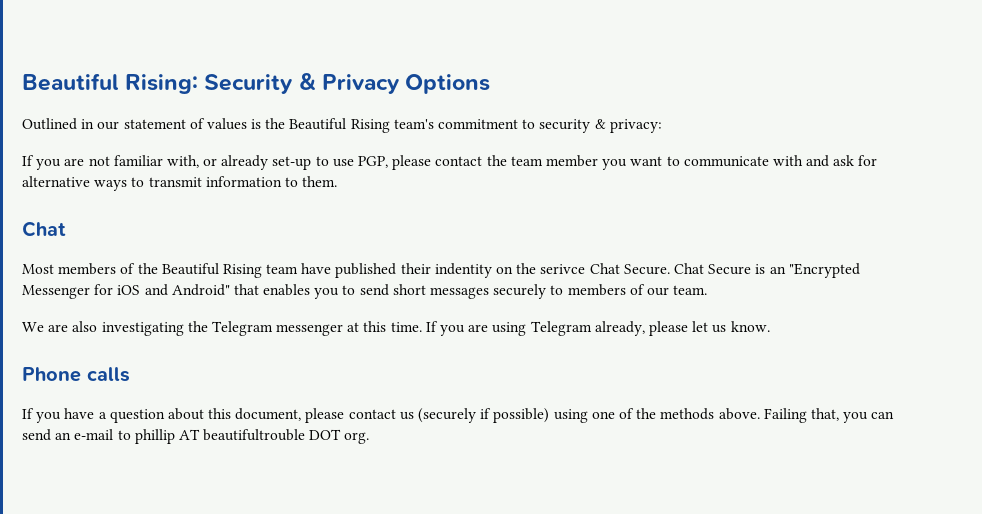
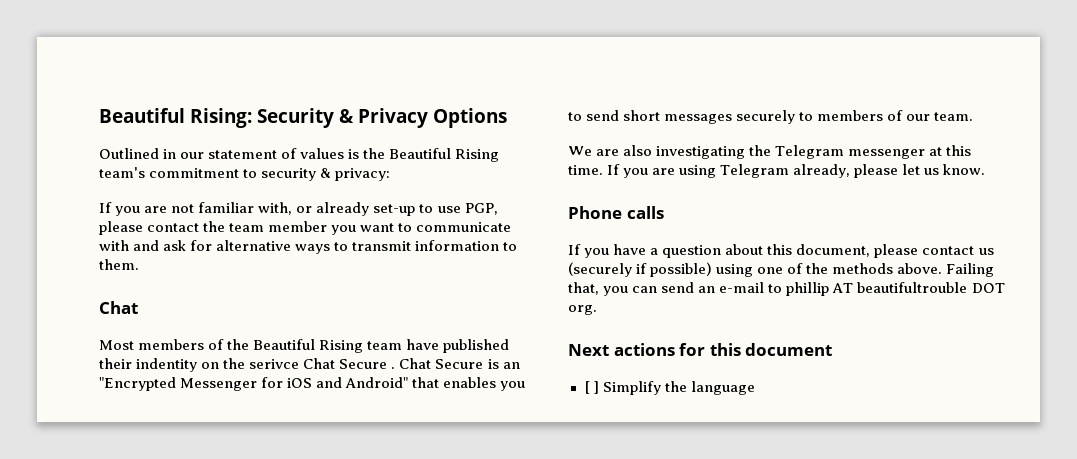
[623,264,670,275] Secure. -> [339,359,396,369] Secure .
(370, 438) none -> [568,343,833,356] [584,381,755,395] // Next actions for this document // [ ] Simplify the language

